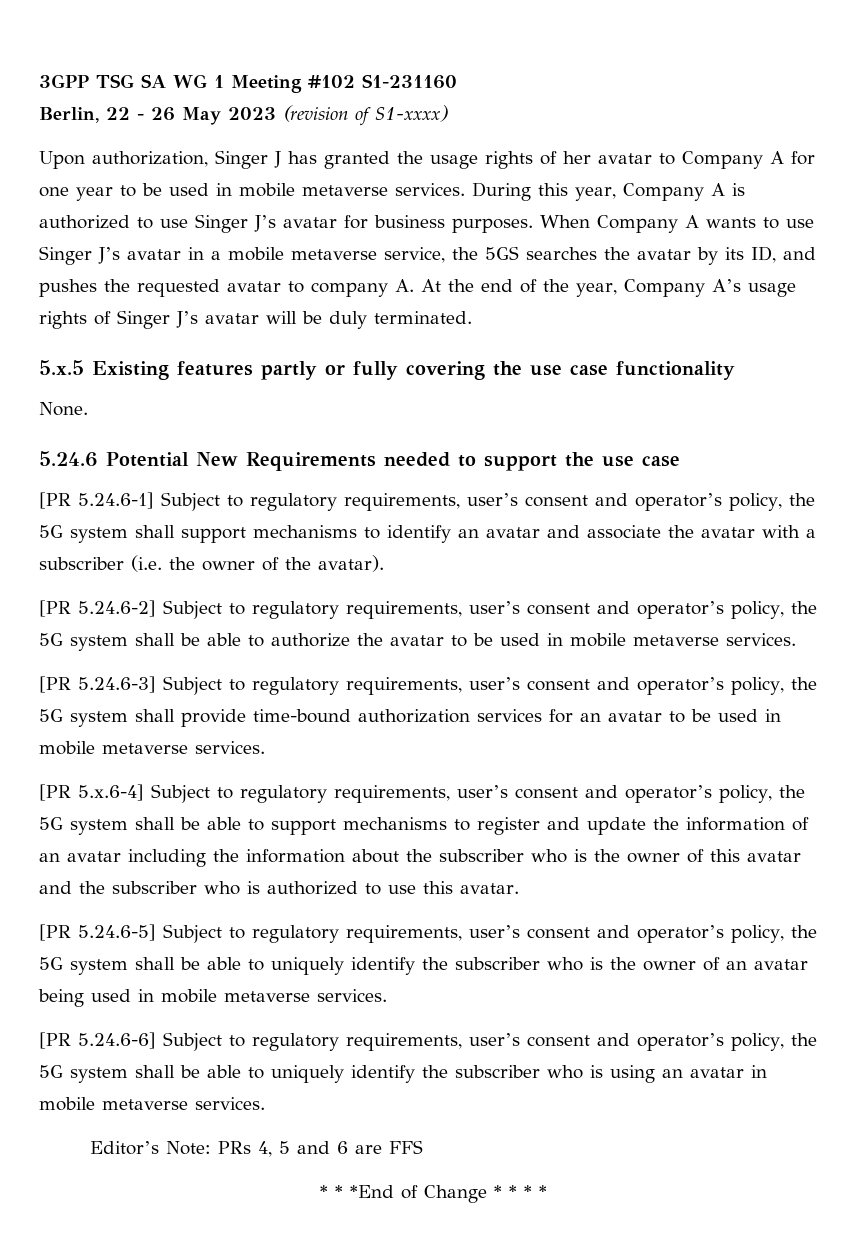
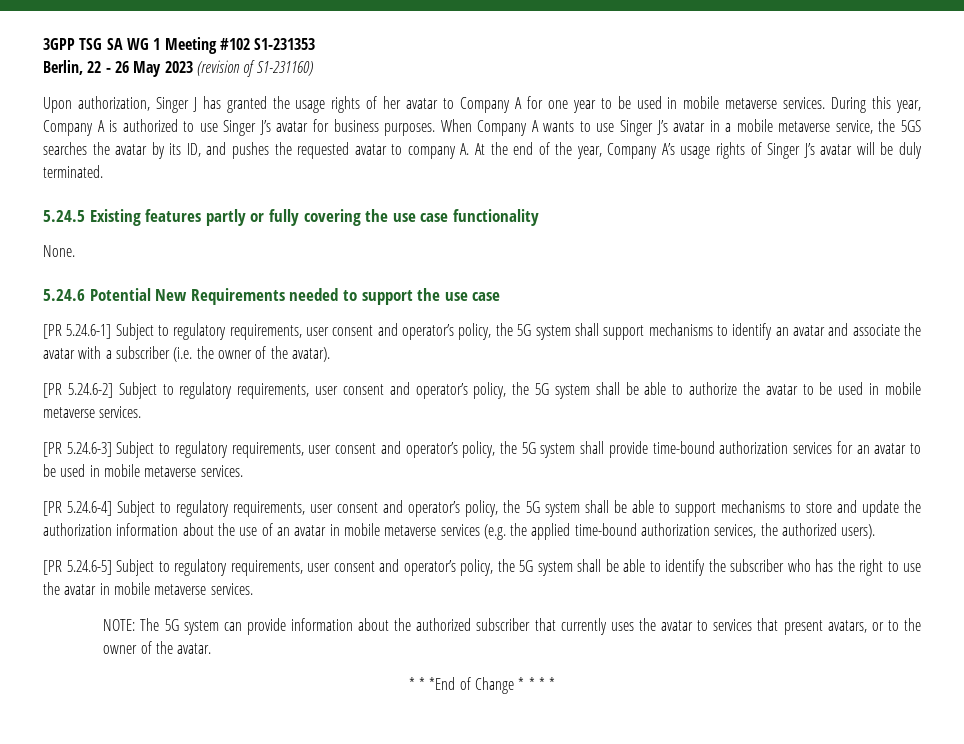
[362,74,457,89] S1-231160 -> [254,38,316,50] S1-231353
[375,105,448,122] S1-xxxx) -> [256,61,313,76] S1-231160)
[39,360,84,375] 5.x.5 -> [43,210,85,222] 5.24.5
[467,493,518,506] user’s -> [306,327,330,336] user
[469,601,520,614] user’s -> [315,386,339,395] user
[469,677,520,690] user’s -> [308,445,332,454] user
[78,784,508,803] 5.x.6-4] Subject to regulatory requirements, user’s -> [67,500,334,517] 5.24.6-4] Subject to regulatory requirements, user
[477,817,540,835] register -> [805,502,832,513] store
[686,817,809,831] [39,849,801,867] [39,881,519,895] information of an avatar including the information about the subscriber who is the owner of this avatar and the subscriber who is authorized to use this avatar. -> [43,523,876,540] authorization information about the use of an avatar in mobile metaverse services (e.g. the applied time-bound authorization services, the authorized users).
[469,925,520,938] user’s -> [307,563,330,572] user
[271,957,808,975] [38,989,387,1007] [39,1032,817,1051] [39,1065,683,1083] uniquely identify the subscriber who is the owner of an avatar being used in mobile metaverse services. // [PR 5.24.6-6] Subject to regulatory requirements, user’s consent and operator’s policy, the 5G system shall be able to uniquely identify the subscriber who is using an -> [665,559,921,576] [43,582,60,595] identify the subscriber who has the right to use the
[89,1140,423,1157] Editor’s Note: PRs 4, 5 and 6 are FFS -> [103,618,921,635] [103,641,212,654] NOTE: The 5G system can provide information about the authorized subscriber that currently uses the avatar to services that present avatars, or to the owner of the avatar.

